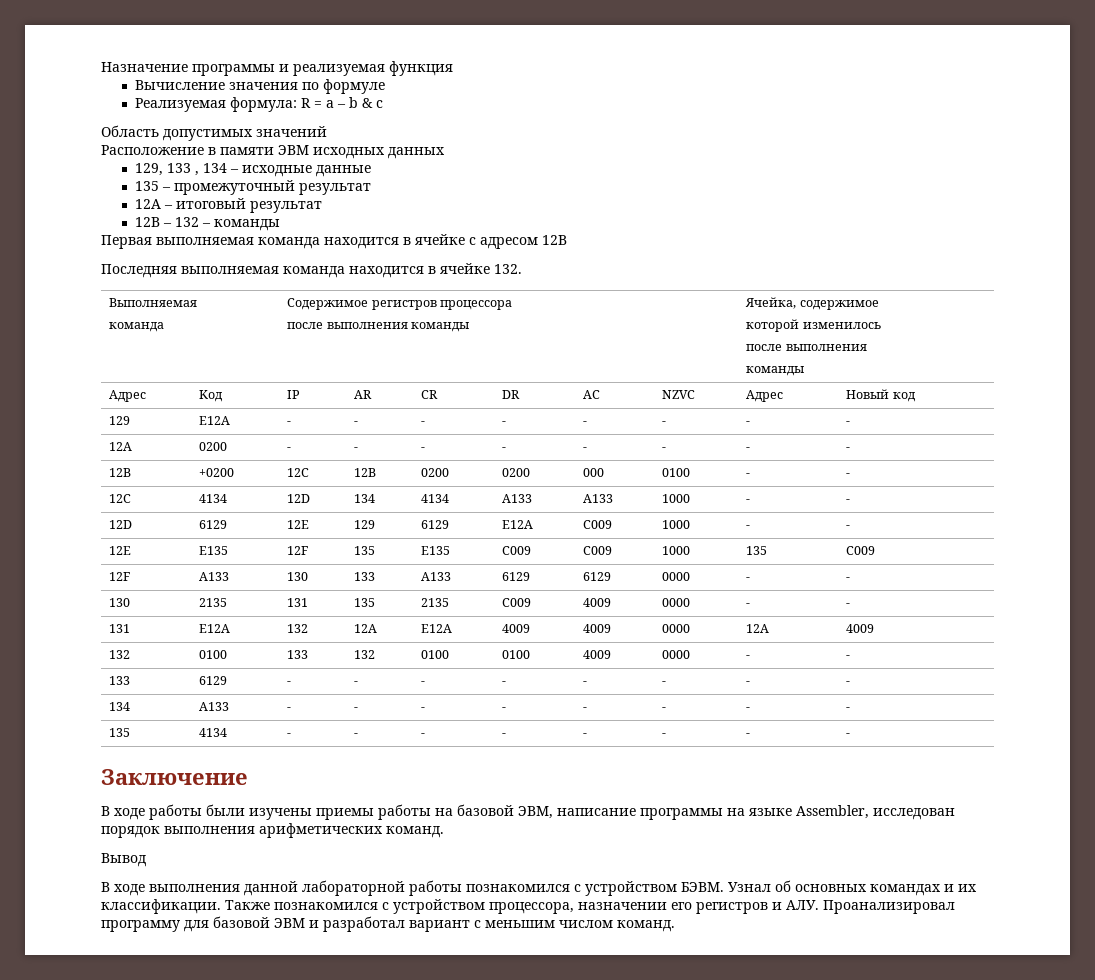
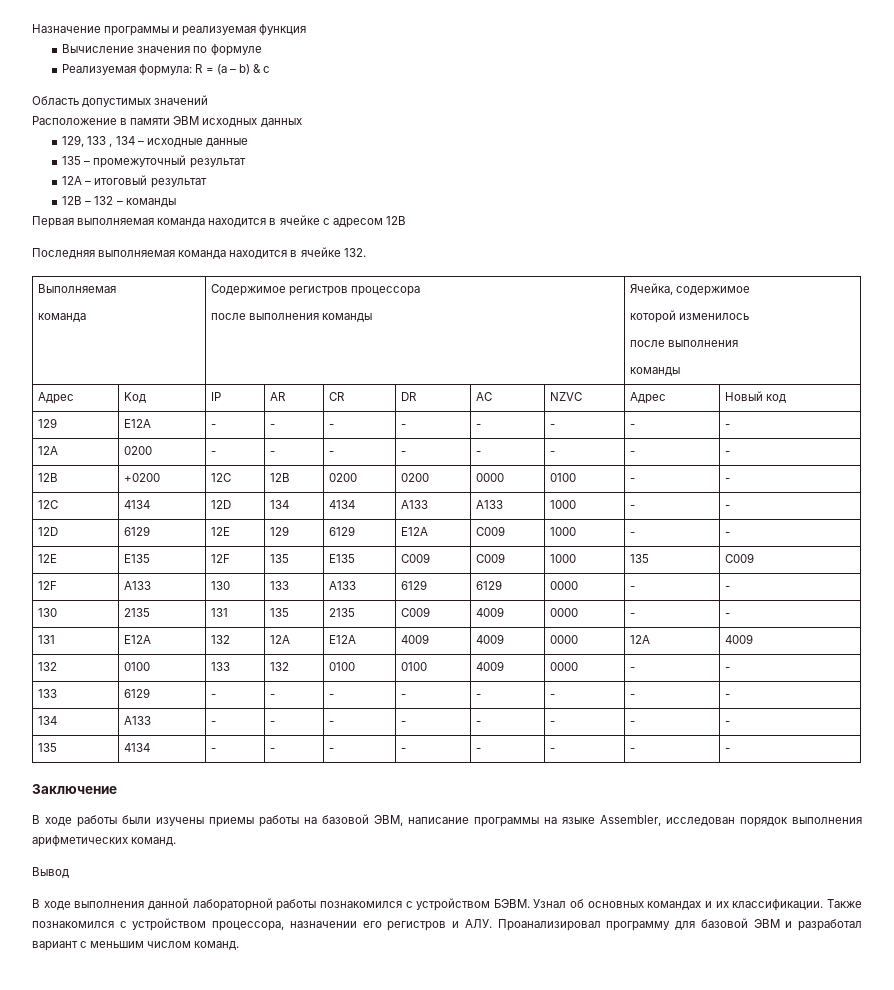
[325,97,358,108] a – b -> [216,64,250,75] (a – b)
[583,468,605,477] 000 -> [476,473,505,482] 0000

